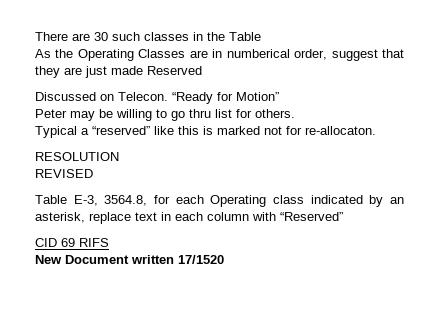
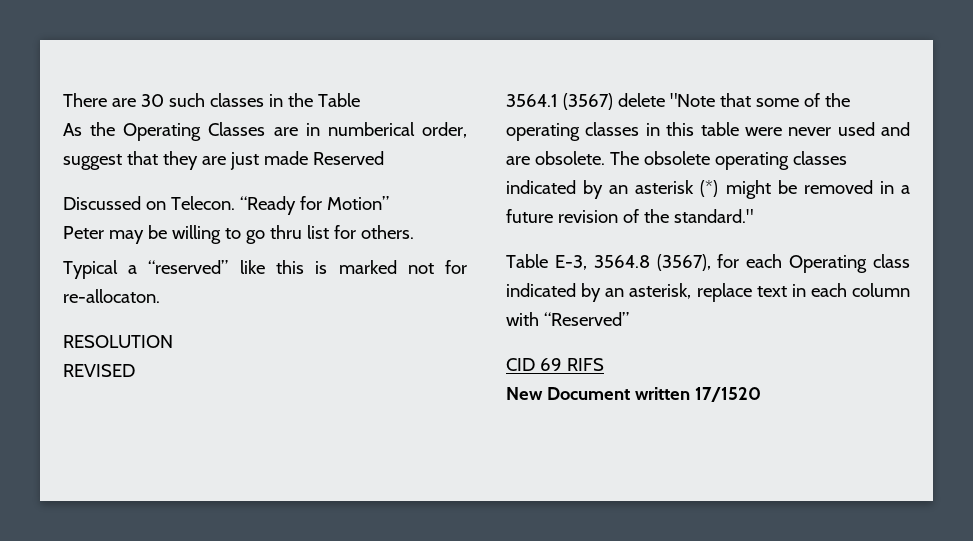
(93, 173) none -> [506,93,850,110] [506,122,910,141] [506,151,847,170] [506,180,910,199] [506,209,753,223] // 3564.1 (3567) delete "Note that some of the operating classes in this table were never used and are obsolete. The obsolete operating classes indicated by an asterisk (*) might be removed in a future revision of the standard."
[104,195,148,206] 3564.8, -> [593,254,711,271] 3564.8 (3567),

